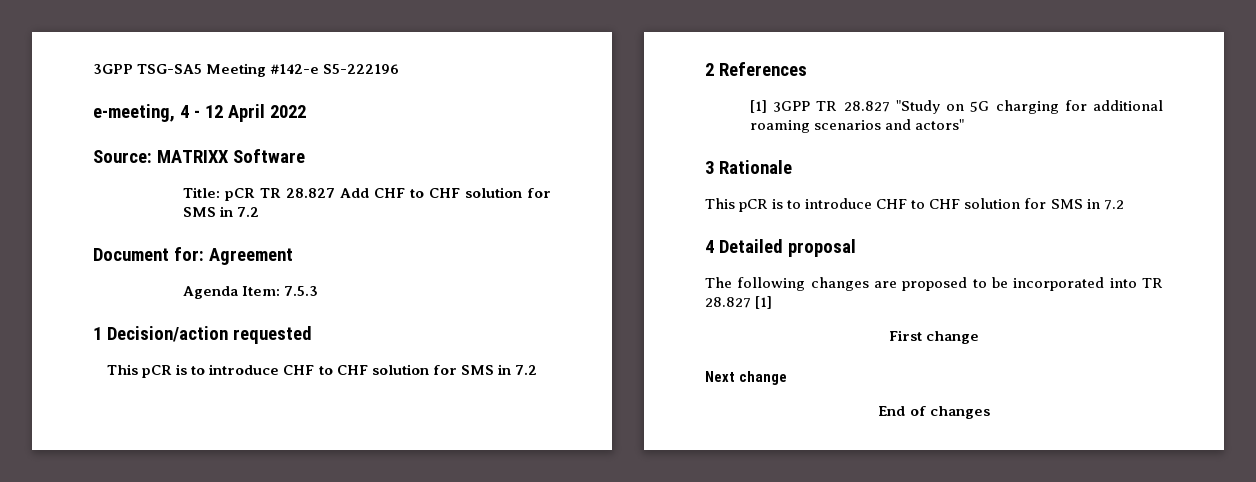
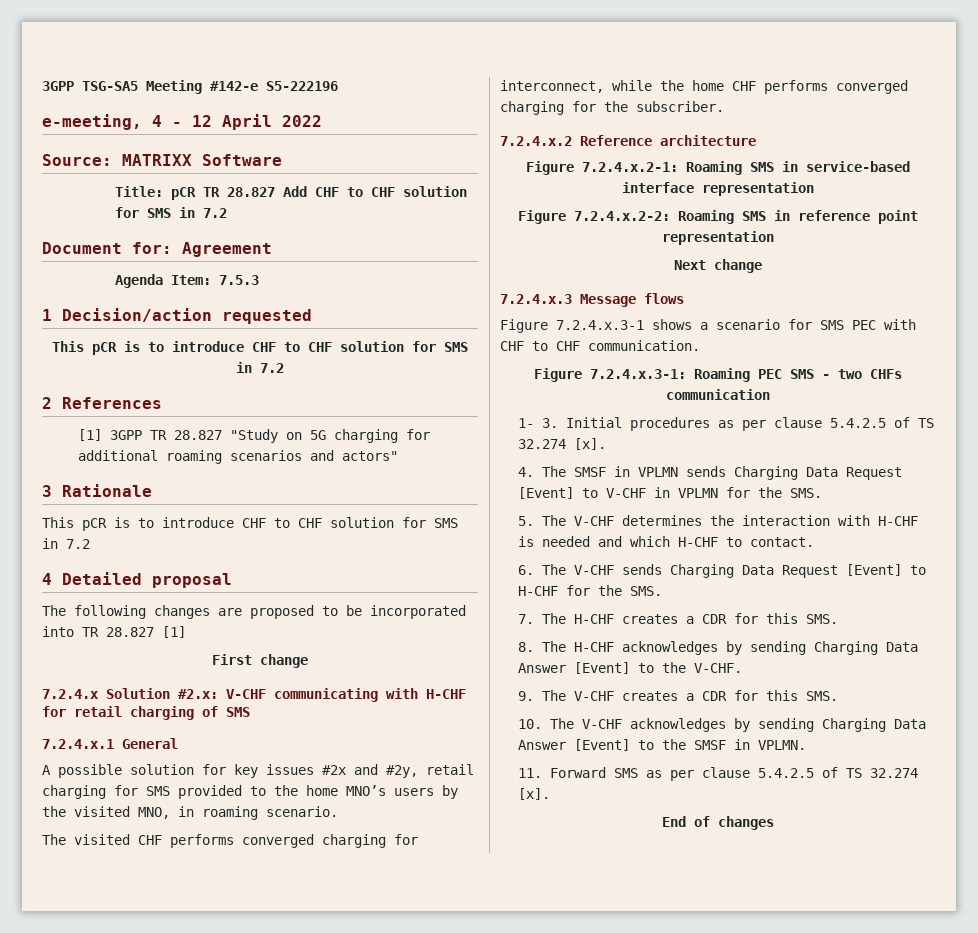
[705,371,787,385] Next change -> [42,688,466,702] [42,706,250,720] [42,738,178,749] [42,764,474,778] [42,785,458,799] [42,806,338,820] [42,834,418,848] [500,80,908,94] [500,101,724,115] [500,135,756,146] [526,161,910,175] [622,182,814,196] [518,210,918,224] [662,231,774,245] [674,259,762,273] [500,293,684,307] [500,319,916,333] [500,340,700,351] [534,368,902,382] [666,389,770,400] [518,417,935,431] [518,438,607,450] [518,466,903,480] [518,487,823,499] [518,515,919,526] [518,536,815,547] [518,564,927,578] [518,585,663,596] [518,613,839,624] [518,641,919,655] [518,662,743,674] [518,690,839,701] [518,718,927,732] [518,739,807,751] [518,767,919,781] [518,788,551,800] 7.2.4.x Solution #2.x: V-CHF communicating with H-CHF for retail charging of SMS // 7.2.4.x.1 General // A possible solution for key issues #2x and #2y, retail charging for SMS provided to the home MNO’s users by the visited MNO, in roaming scenario. // The visited CHF performs converged charging for interconnect, while the home CHF performs converged charging for the subscriber. // 7.2.4.x.2 Reference architecture // Figure 7.2.4.x.2-1: Roaming SMS in service-based interface representation // Figure 7.2.4.x.2-2: Roaming SMS in reference point representation // Next change // 7.2.4.x.3 Message flows // Figure 7.2.4.x.3-1 shows a scenario for SMS PEC with CHF to CHF communication. // Figure 7.2.4.x.3-1: Roaming PEC SMS - two CHFs communication // 1- 3. Initial procedures as per clause 5.4.2.5 of TS 32.274 [x]. // 4. The SMSF in VPLMN sends Charging Data Request [Event] to V-CHF in VPLMN for the SMS. // 5. The V-CHF determines the interaction with H-CHF is needed and which H-CHF to contact. // 6. The V-CHF sends Charging Data Request [Event] to H-CHF for the SMS. // 7. The H-CHF creates a CDR for this SMS. // 8. The H-CHF acknowledges by sending Charging Data Answer [Event] to the V-CHF. // 9. The V-CHF creates a CDR for this SMS. // 10. The V-CHF acknowledges by sending Charging Data Answer [Event] to the SMSF in VPLMN. // 11. Forward SMS as per clause 5.4.2.5 of TS 32.274 [x].

